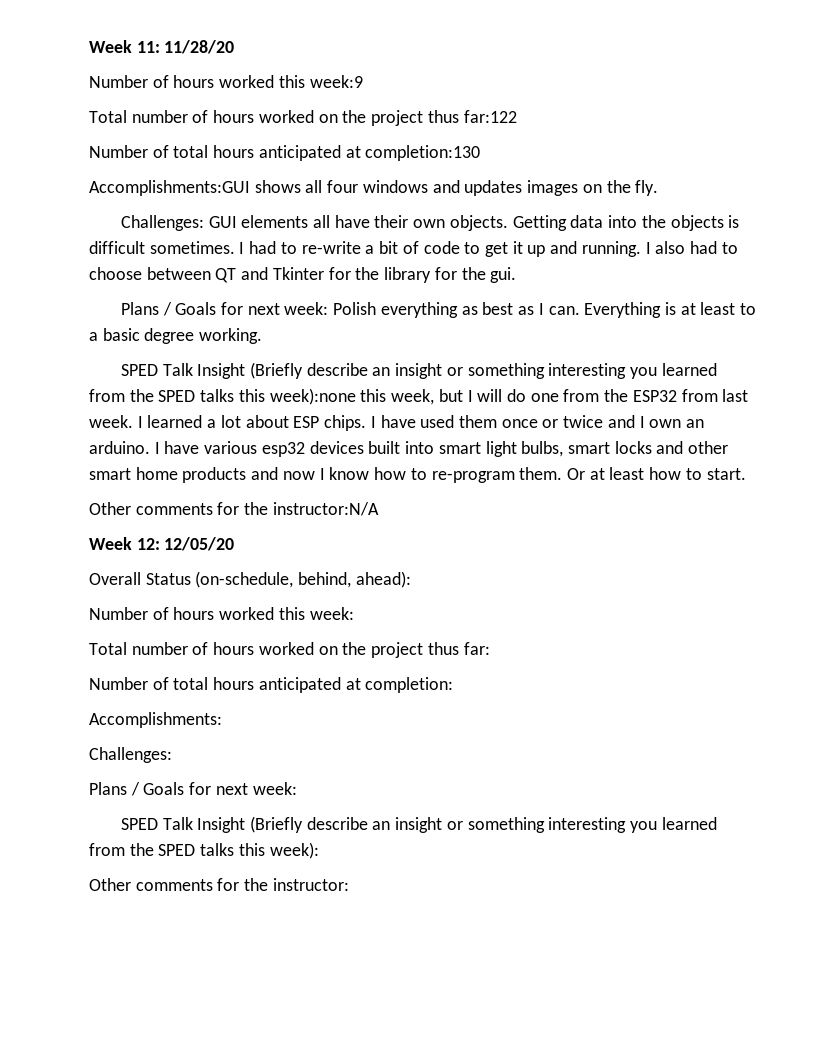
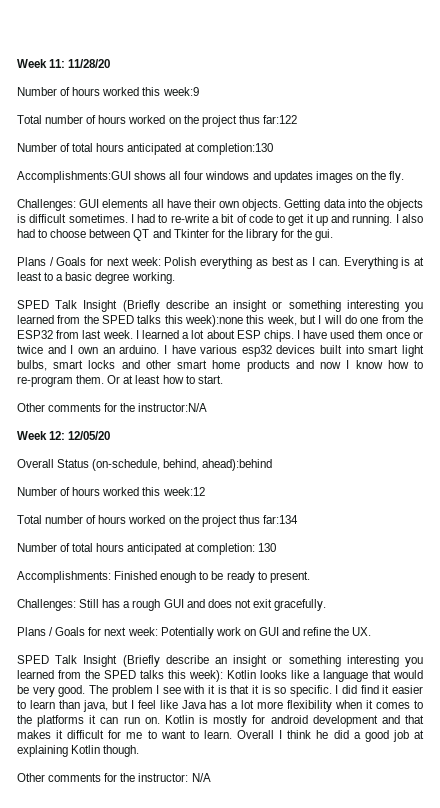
[355,571,411,588] [89,607,354,620] [89,642,490,658] ahead): // Number of hours worked this week: // Total number of hours worked on the project thus far: -> [202,459,273,471] [17,487,205,496] [17,515,298,527] ahead):behind // Number of hours worked this week:12 // Total number of hours worked on the project thus far:134
(454, 685) none -> [257,543,276,552] 130
[89,747,172,763] [89,782,297,796] // Challenges: // Plans / Goals for next week: -> [114,571,310,583] [17,599,327,611] [17,627,372,639] Finished enough to be ready to present. // Challenges: Still has a rough GUI and does not exit gracefully. // Plans / Goals for next week: Potentially work on GUI and refine the UX.
(319, 850) none -> [227,670,423,682] [17,685,424,697] [17,700,423,712] [17,715,424,727] [17,730,425,742] [17,745,140,757] Kotlin looks like a language that would be very good. The problem I see with it is that it is so specific. I did find it easier to learn than java, but I feel like Java has a lot more flexibility when it comes to the platforms it can run on. Kotlin is mostly for android development and that makes it difficult for me to want to learn. Overall I think he did a good job at explaining Kotlin though.
(349, 884) none -> [191,773,211,782] N/A

